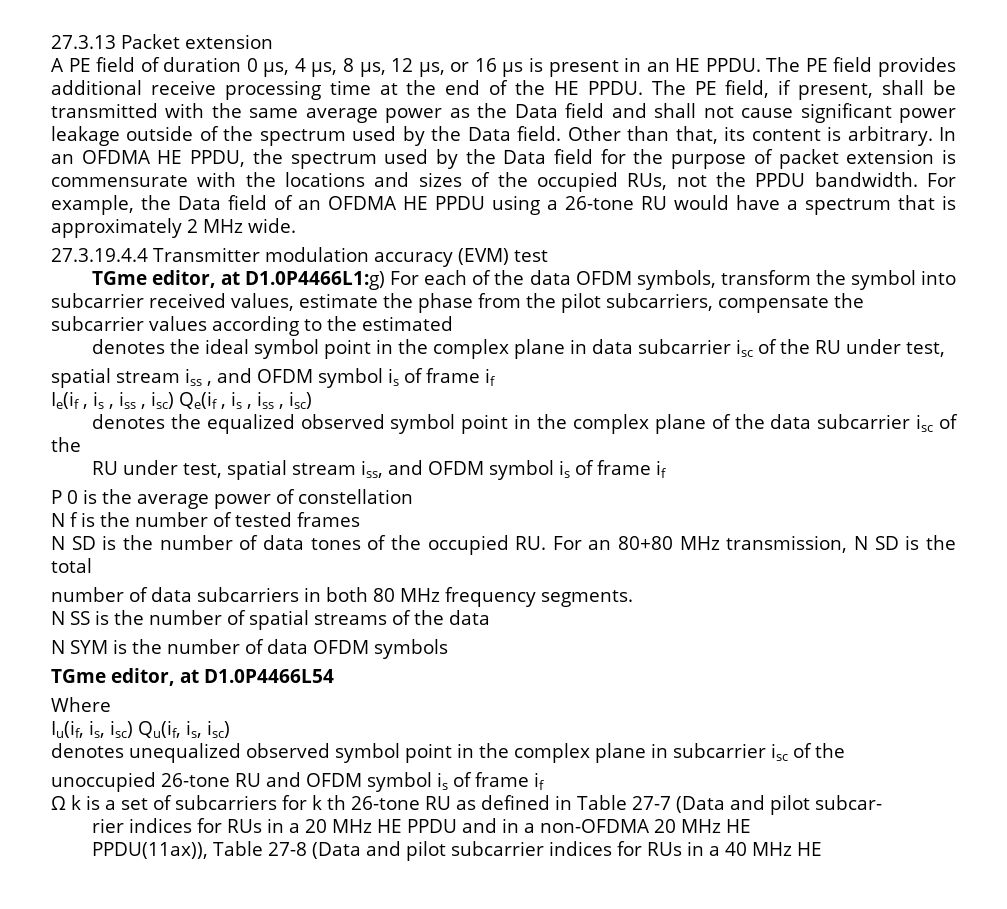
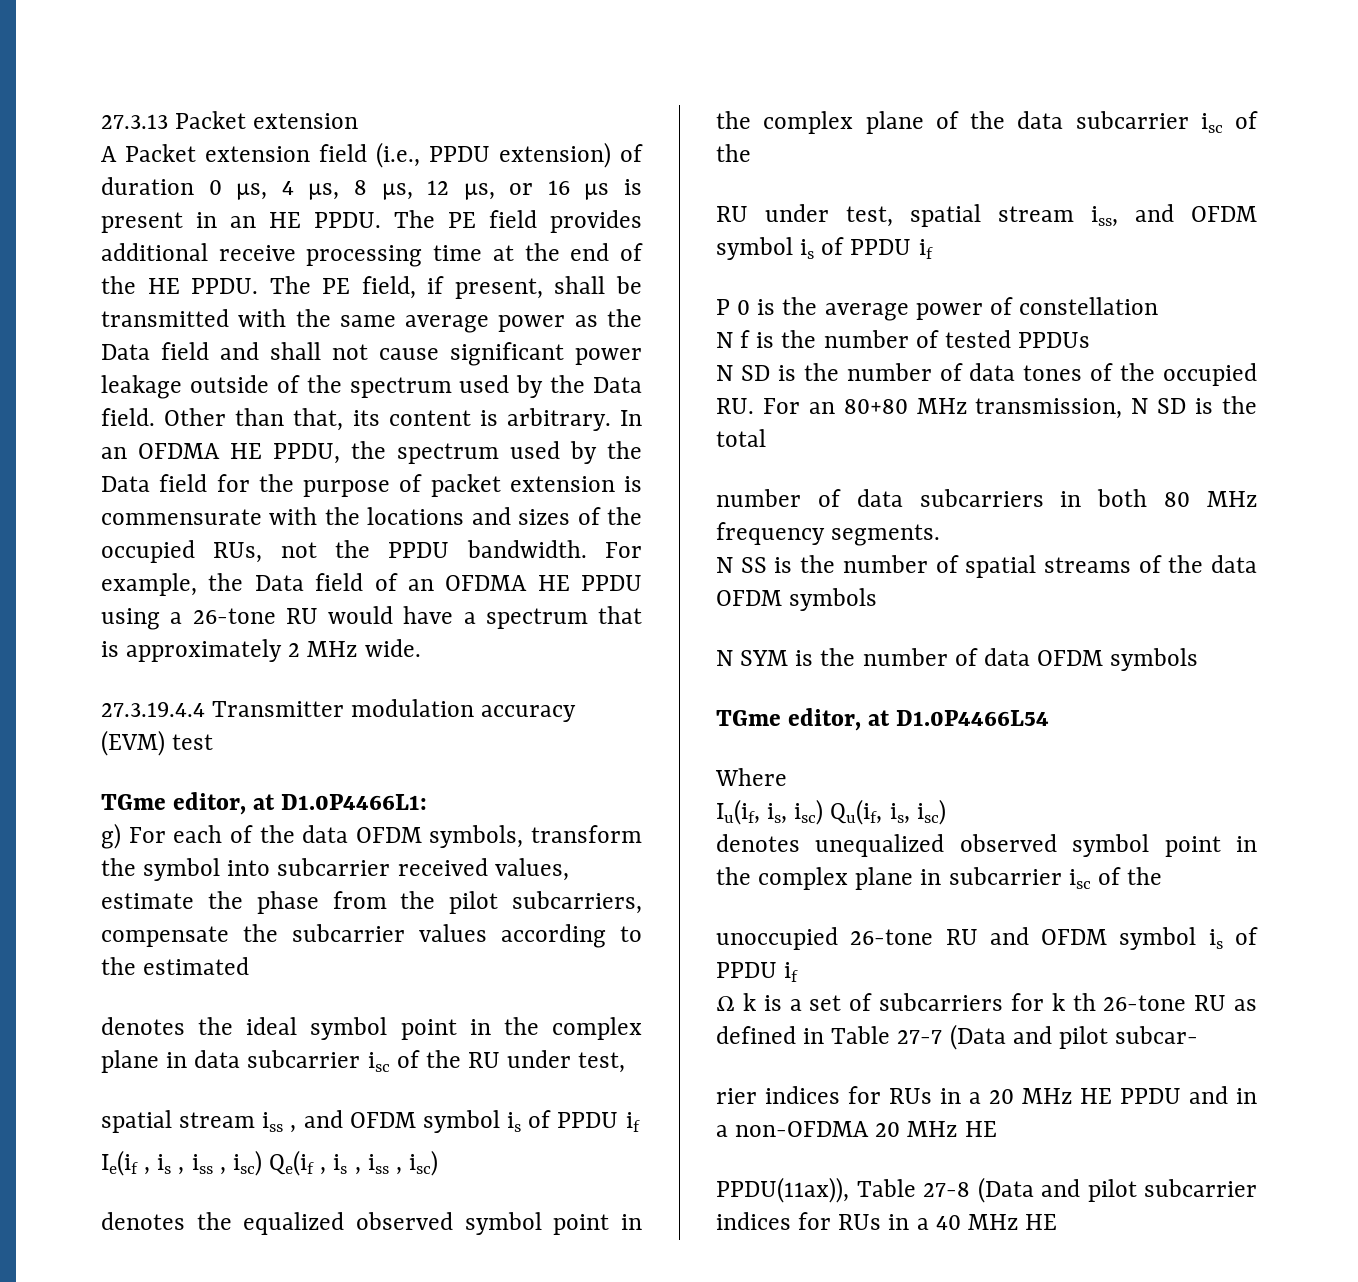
[68,57,136,72] PE field -> [125,142,611,168] Packet extension field (i.e., PPDU extension)
[245,271,386,290] D1.0P4466L1:g) -> [281,794,428,810] [101,823,121,849] D1.0P4466L1: // g)
[426,368,480,383] frame -> [557,1112,619,1128] PPDU
[596,460,651,475] frame -> [850,239,912,255] PPDU
[297,512,360,527] frames -> [1018,332,1091,348] PPDUs
(490, 617) none -> [716,588,878,611] OFDM symbols
[475,772,529,787] frame -> [716,962,777,978] PPDU

